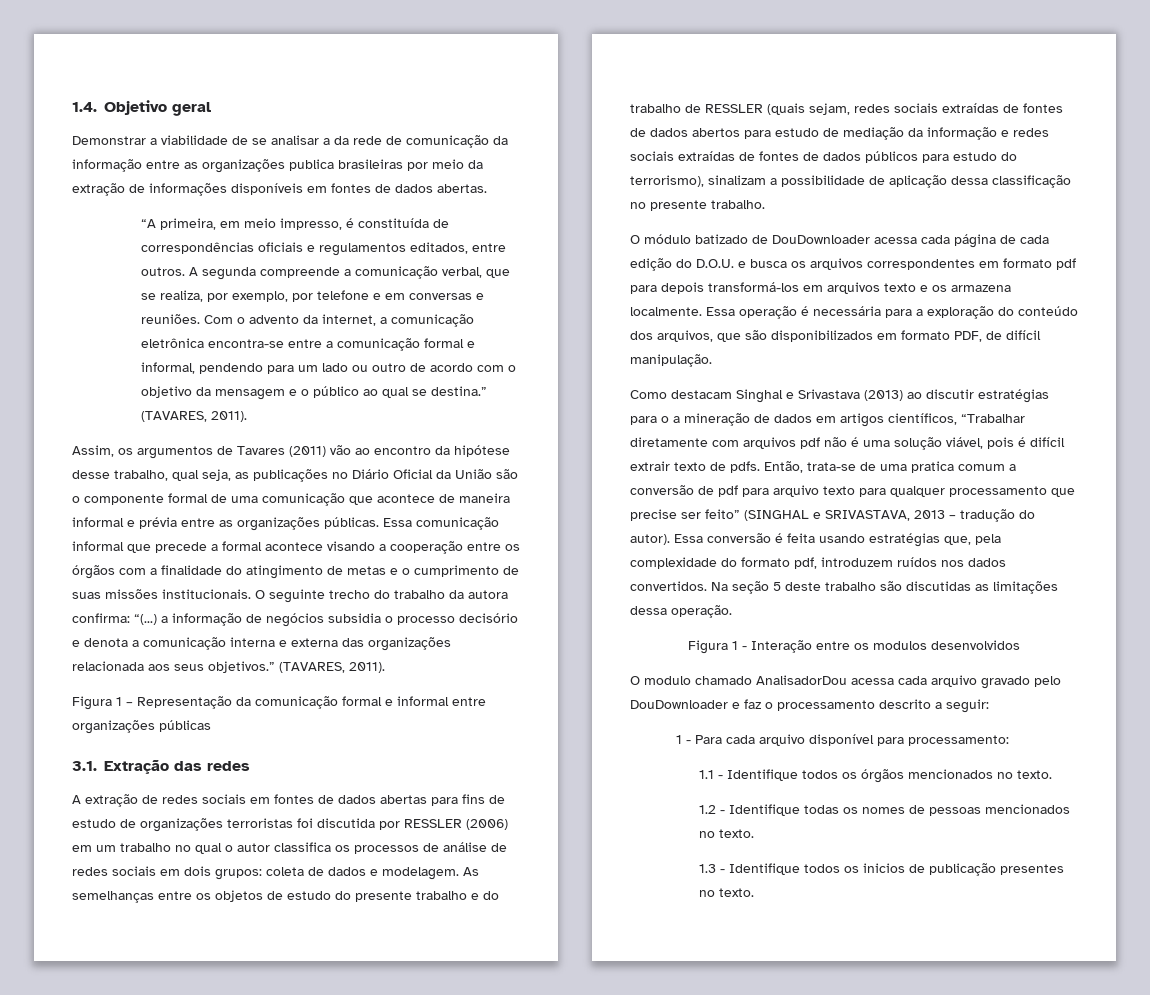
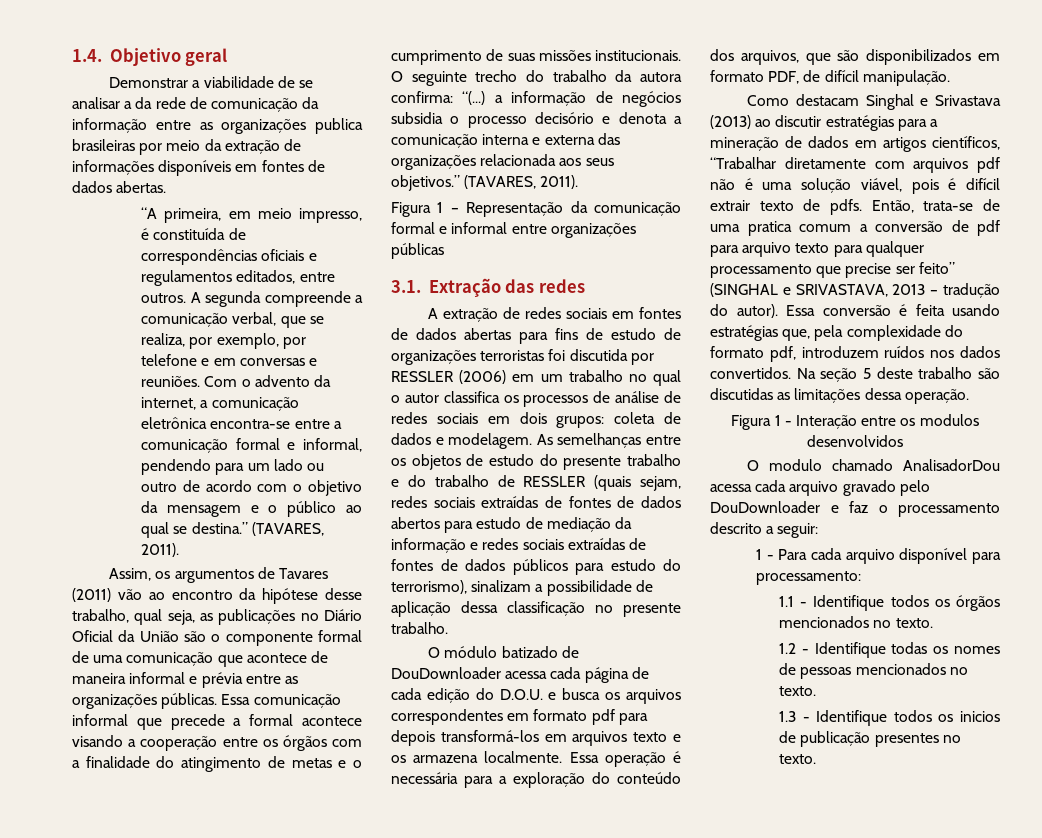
[661,416,669,423] o -> (927, 125) none

